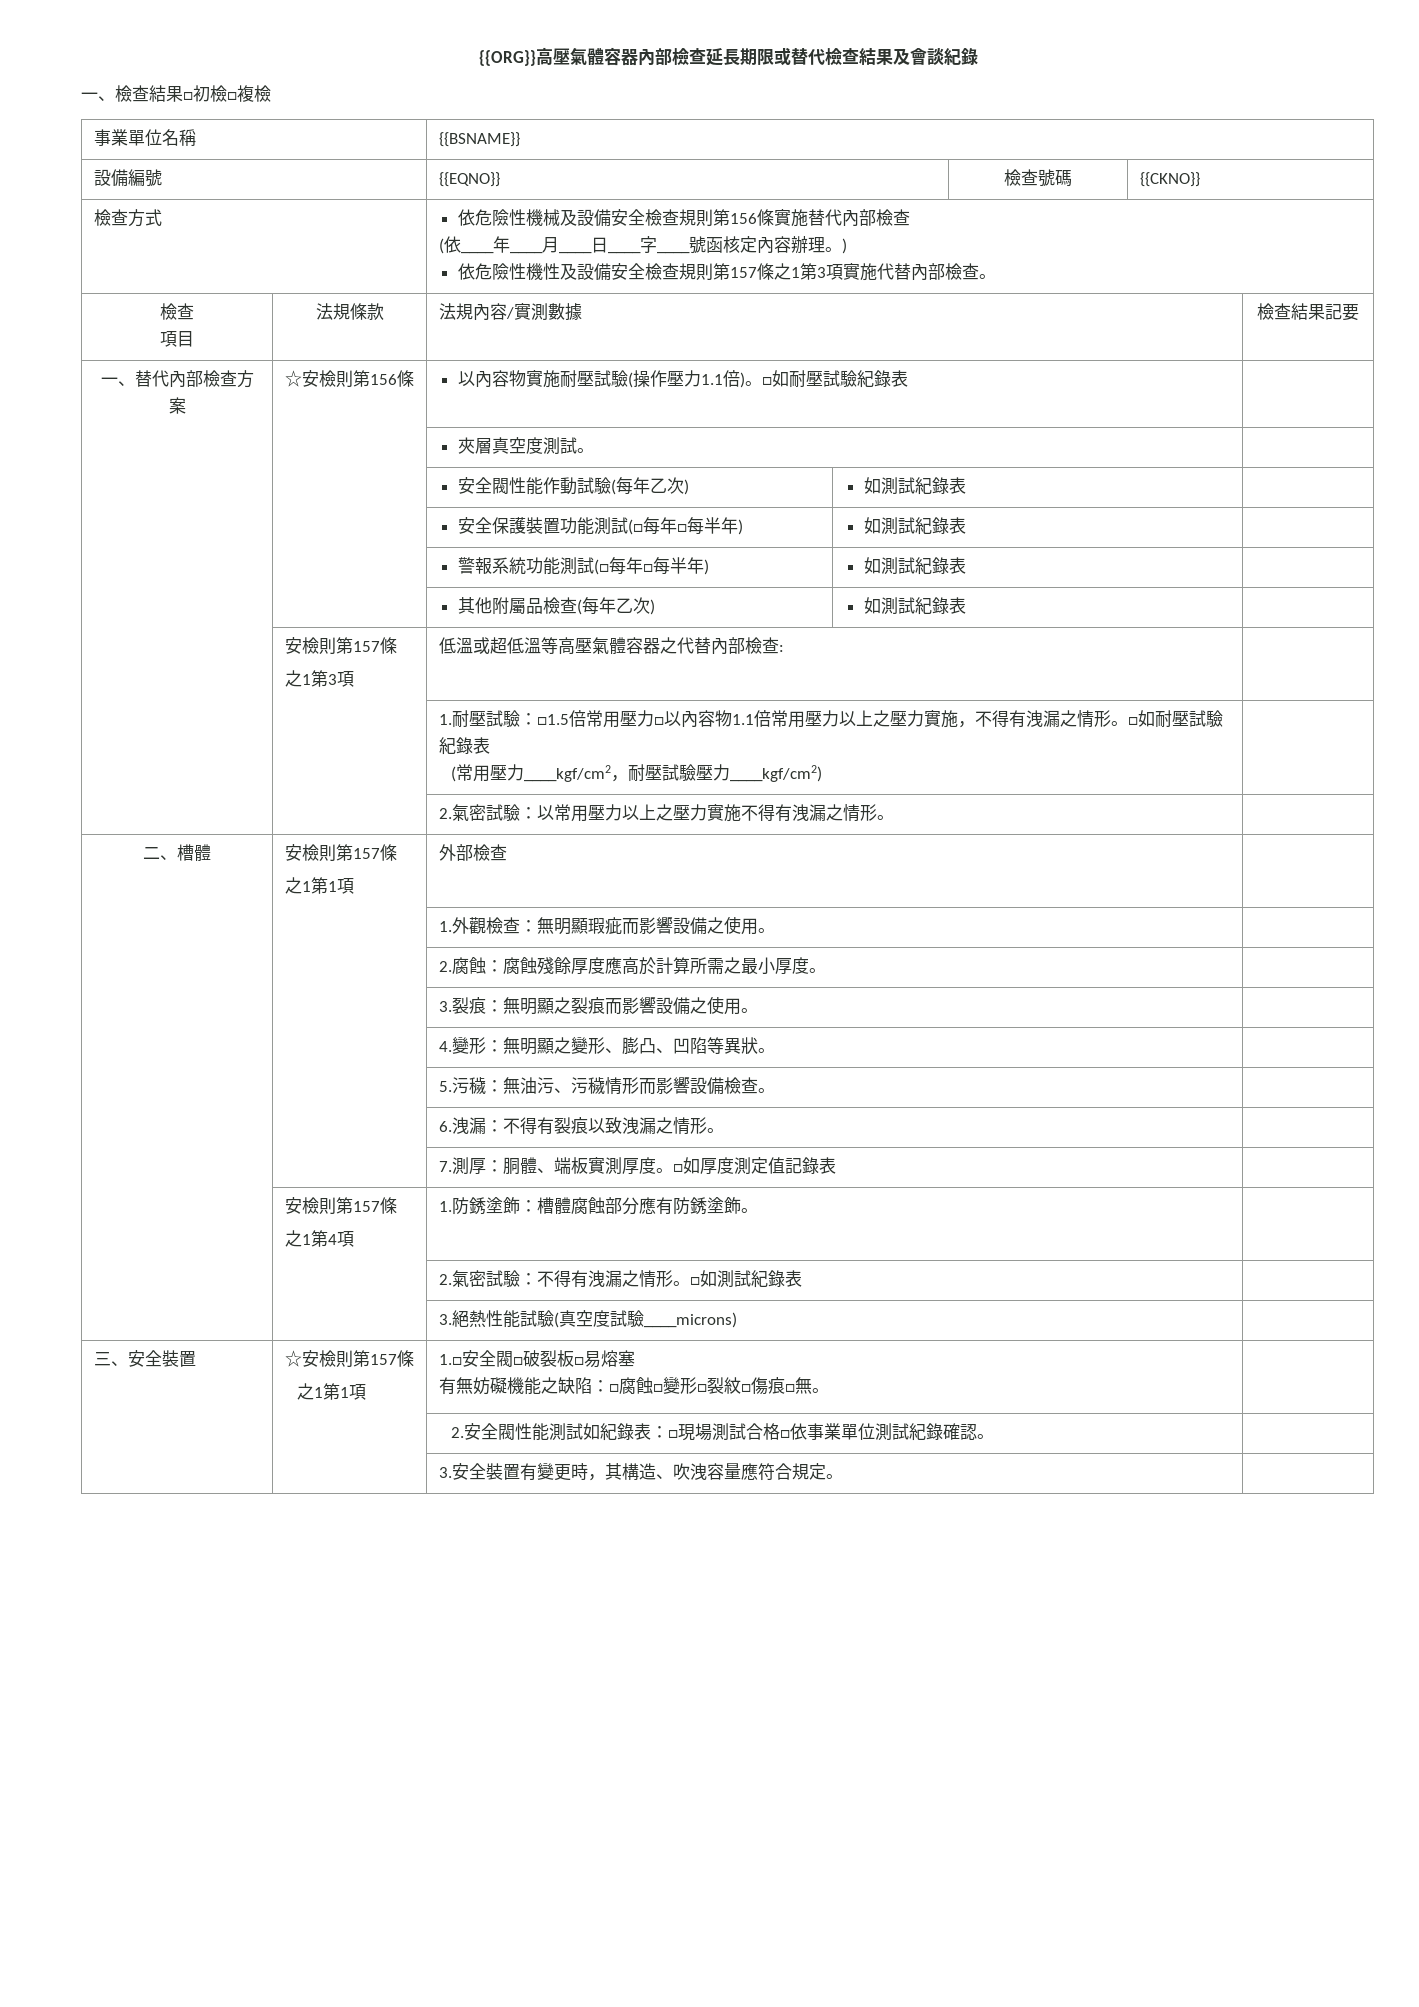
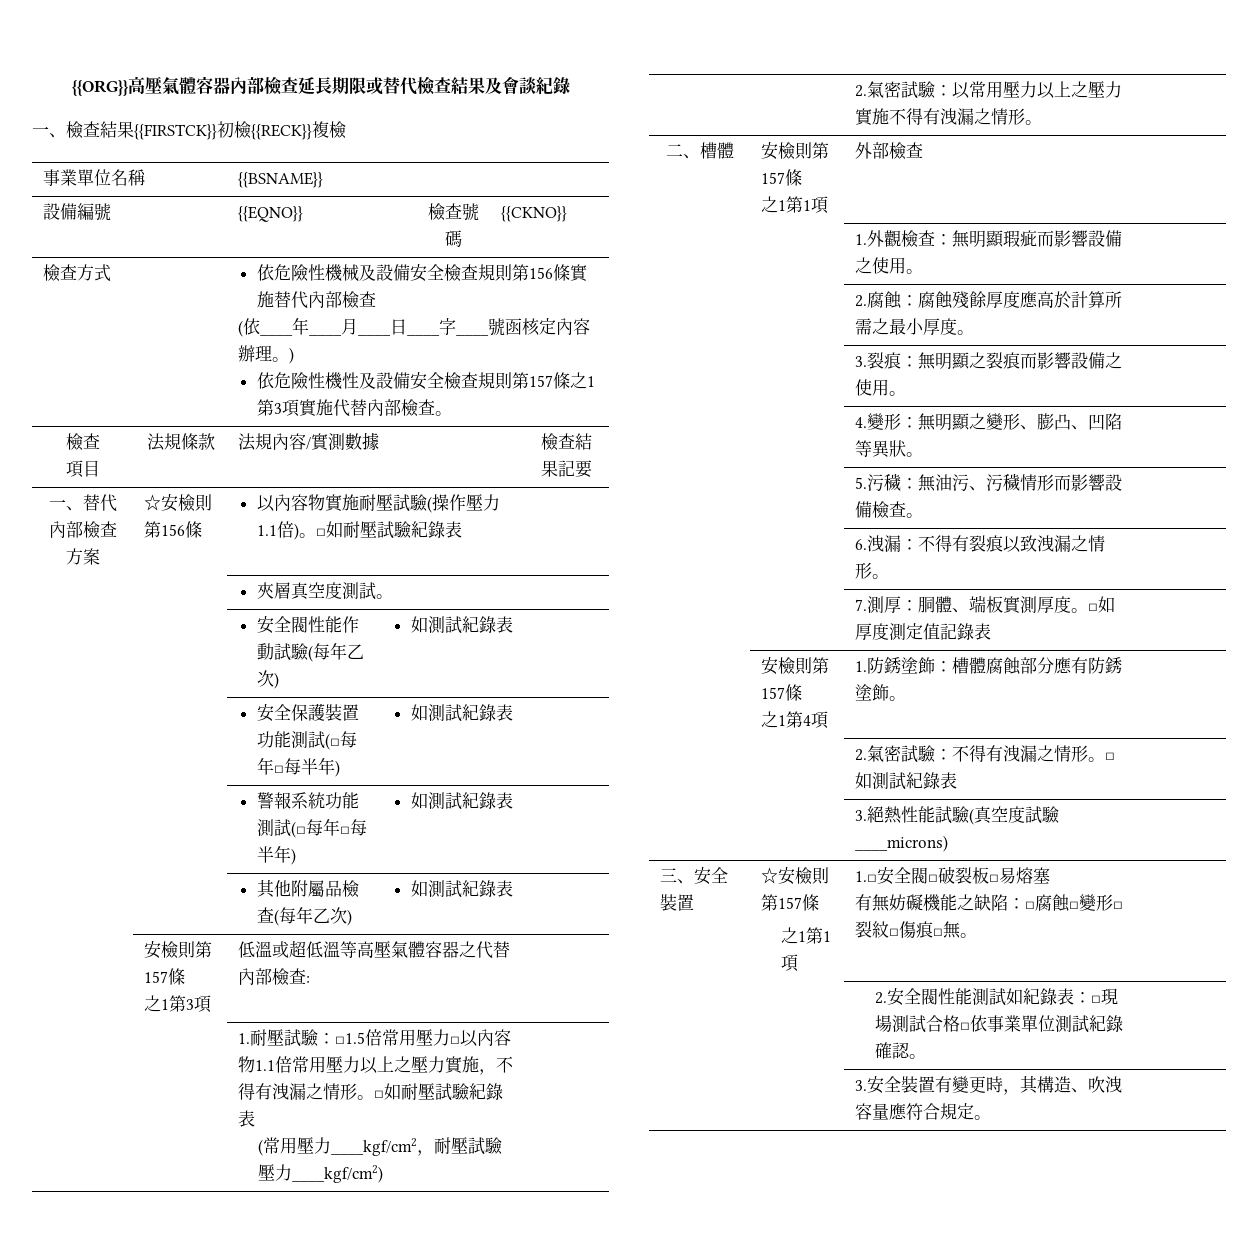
[183,85,237,102] □初檢□ -> [134,121,312,140] {{FIRSTCK}}初檢{{RECK}}

